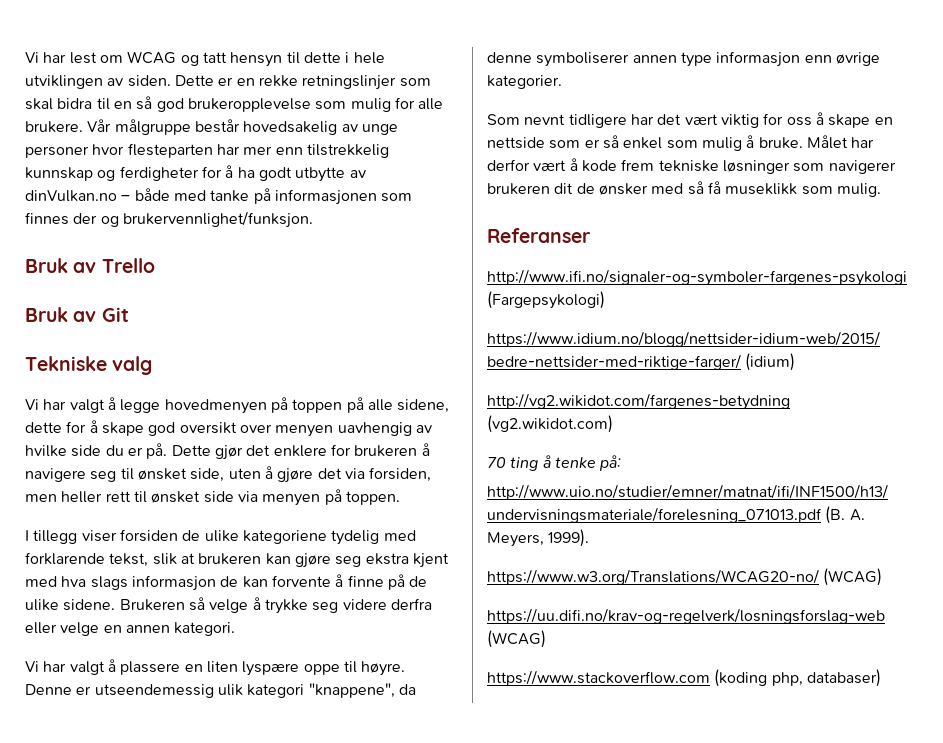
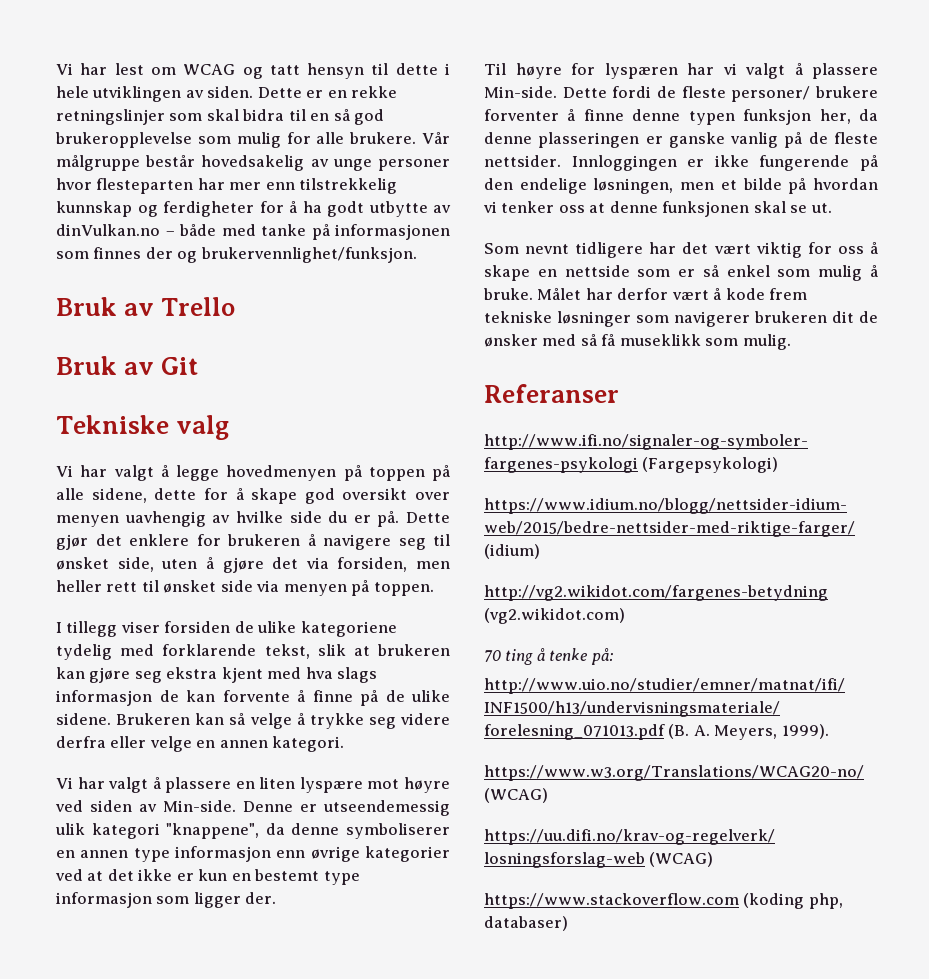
(185, 605) none -> [195,713,225,725] kan
[303,661,406,676] oppe til høyre. -> [367,777,450,793] [55,800,236,812] mot høyre ved siden av Min-side.
(630, 59) none -> [56,850,75,858] en
[487,75,562,89] kategorier. -> [365,846,450,862] [55,869,360,885] [56,892,277,908] [484,63,878,79] [484,86,878,102] [484,109,878,125] [484,132,878,148] [484,155,878,171] [484,178,878,194] [483,201,832,217] kategorier ved at det ikke er kun en bestemt type informasjon som ligger der. // Til høyre for lyspæren har vi valgt å plassere Min-side. Dette fordi de fleste personer/ brukere forventer å finne denne typen funksjon her, da denne plasseringen er ganske vanlig på de fleste nettsider. Innloggingen er ikke fungerende på den endelige løsningen, men et bilde på hvordan vi tenker oss at denne funksjonen skal se ut.

